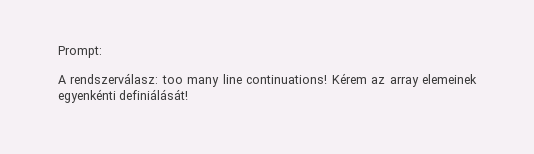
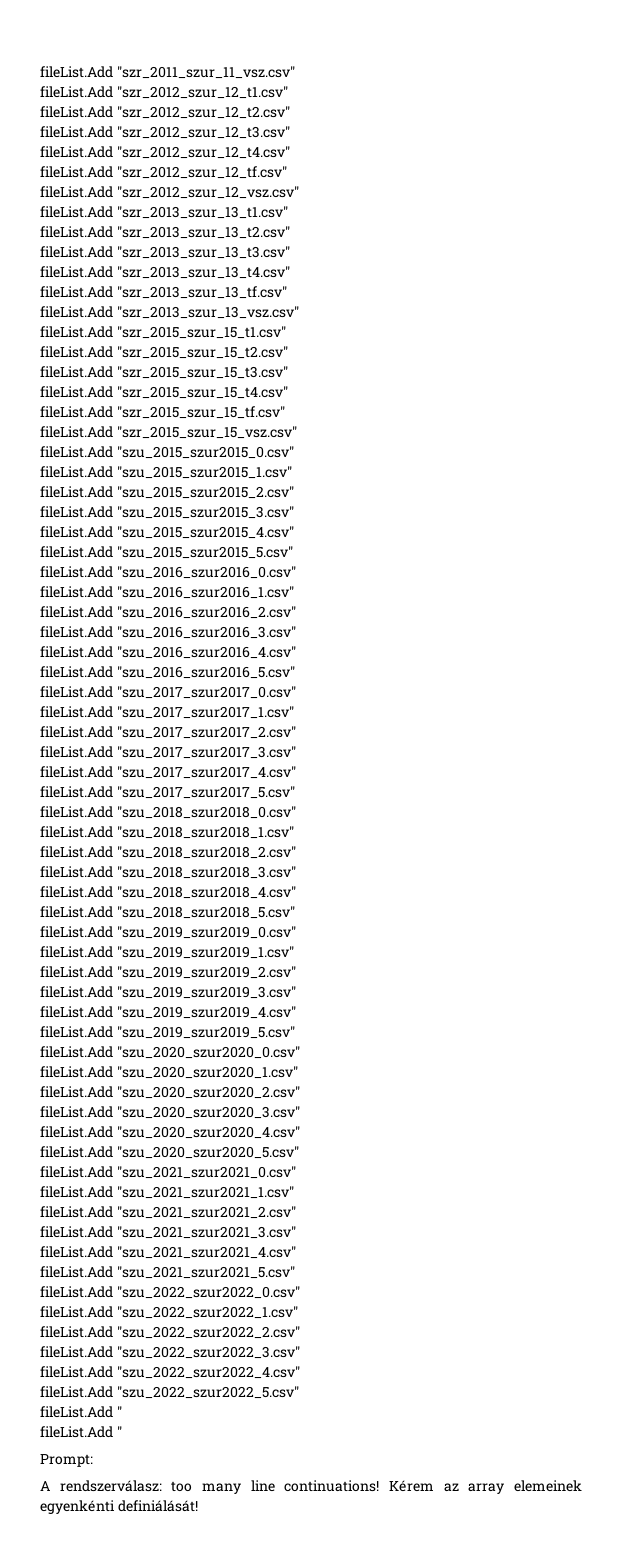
(58, 52) none -> [40,66,295,79] [40,86,288,99] [40,106,290,119] [40,126,290,139] [40,146,290,159] [40,166,287,179] [40,186,299,199] [40,206,288,219] [40,226,290,239] [40,246,290,259] [40,266,290,279] [40,286,287,299] [40,306,299,319] [40,326,286,339] [40,346,288,359] [40,366,288,379] [40,386,288,399] [40,406,285,419] [40,426,297,439] [40,446,294,459] [40,466,292,479] [40,486,294,499] [40,506,294,519] [40,526,294,539] [40,546,293,559] [40,566,296,579] [40,586,294,599] [40,606,296,619] [40,626,296,639] [40,646,296,659] [40,666,295,679] [40,686,296,699] [40,706,294,719] [40,726,296,739] [40,746,296,759] [40,766,296,779] [40,786,295,799] [40,806,296,819] [40,826,294,839] [40,846,296,859] [40,866,296,879] [40,886,296,899] [40,906,295,919] [40,926,296,939] [40,946,294,959] [40,966,296,979] [40,986,296,999] [40,1006,296,1019] [40,1026,295,1039] [40,1046,300,1059] [40,1066,298,1079] [40,1086,300,1099] [40,1106,300,1119] [40,1126,300,1139] [40,1146,299,1159] [40,1166,296,1179] [40,1186,294,1199] [40,1206,296,1219] [40,1226,296,1239] [40,1246,296,1259] [40,1266,295,1279] [40,1286,300,1299] [40,1306,298,1319] [40,1326,300,1339] [40,1346,300,1359] [40,1366,300,1379] [40,1386,299,1399] [40,1406,122,1418] [40,1426,122,1438] fileList.Add "szr_2011_szur_11_vsz.csv" // fileList.Add "szr_2012_szur_12_t1.csv" // fileList.Add "szr_2012_szur_12_t2.csv" // fileList.Add "szr_2012_szur_12_t3.csv" // fileList.Add "szr_2012_szur_12_t4.csv" // fileList.Add "szr_2012_szur_12_tf.csv" // fileList.Add "szr_2012_szur_12_vsz.csv" // fileList.Add "szr_2013_szur_13_t1.csv" // fileList.Add "szr_2013_szur_13_t2.csv" // fileList.Add "szr_2013_szur_13_t3.csv" // fileList.Add "szr_2013_szur_13_t4.csv" // fileList.Add "szr_2013_szur_13_tf.csv" // fileList.Add "szr_2013_szur_13_vsz.csv" // fileList.Add "szr_2015_szur_15_t1.csv" // fileList.Add "szr_2015_szur_15_t2.csv" // fileList.Add "szr_2015_szur_15_t3.csv" // fileList.Add "szr_2015_szur_15_t4.csv" // fileList.Add "szr_2015_szur_15_tf.csv" // fileList.Add "szr_2015_szur_15_vsz.csv" // fileList.Add "szu_2015_szur2015_0.csv" // fileList.Add "szu_2015_szur2015_1.csv" // fileList.Add "szu_2015_szur2015_2.csv" // fileList.Add "szu_2015_szur2015_3.csv" // fileList.Add "szu_2015_szur2015_4.csv" // fileList.Add "szu_2015_szur2015_5.csv" // fileList.Add "szu_2016_szur2016_0.csv" // fileList.Add "szu_2016_szur2016_1.csv" // fileList.Add "szu_2016_szur2016_2.csv" // fileList.Add "szu_2016_szur2016_3.csv" // fileList.Add "szu_2016_szur2016_4.csv" // fileList.Add "szu_2016_szur2016_5.csv" // fileList.Add "szu_2017_szur2017_0.csv" // fileList.Add "szu_2017_szur2017_1.csv" // fileList.Add "szu_2017_szur2017_2.csv" // fileList.Add "szu_2017_szur2017_3.csv" // fileList.Add "szu_2017_szur2017_4.csv" // fileList.Add "szu_2017_szur2017_5.csv" // fileList.Add "szu_2018_szur2018_0.csv" // fileList.Add "szu_2018_szur2018_1.csv" // fileList.Add "szu_2018_szur2018_2.csv" // fileList.Add "szu_2018_szur2018_3.csv" // fileList.Add "szu_2018_szur2018_4.csv" // fileList.Add "szu_2018_szur2018_5.csv" // fileList.Add "szu_2019_szur2019_0.csv" // fileList.Add "szu_2019_szur2019_1.csv" // fileList.Add "szu_2019_szur2019_2.csv" // fileList.Add "szu_2019_szur2019_3.csv" // fileList.Add "szu_2019_szur2019_4.csv" // fileList.Add "szu_2019_szur2019_5.csv" // fileList.Add "szu_2020_szur2020_0.csv" // fileList.Add "szu_2020_szur2020_1.csv" // fileList.Add "szu_2020_szur2020_2.csv" // fileList.Add "szu_2020_szur2020_3.csv" // fileList.Add "szu_2020_szur2020_4.csv" // fileList.Add "szu_2020_szur2020_5.csv" // fileList.Add "szu_2021_szur2021_0.csv" // fileList.Add "szu_2021_szur2021_1.csv" // fileList.Add "szu_2021_szur2021_2.csv" // fileList.Add "szu_2021_szur2021_3.csv" // fileList.Add "szu_2021_szur2021_4.csv" // fileList.Add "szu_2021_szur2021_5.csv" // fileList.Add "szu_2022_szur2022_0.csv" // fileList.Add "szu_2022_szur2022_1.csv" // fileList.Add "szu_2022_szur2022_2.csv" // fileList.Add "szu_2022_szur2022_3.csv" // fileList.Add "szu_2022_szur2022_4.csv" // fileList.Add "szu_2022_szur2022_5.csv" // fileList.Add " // fileList.Add " //

